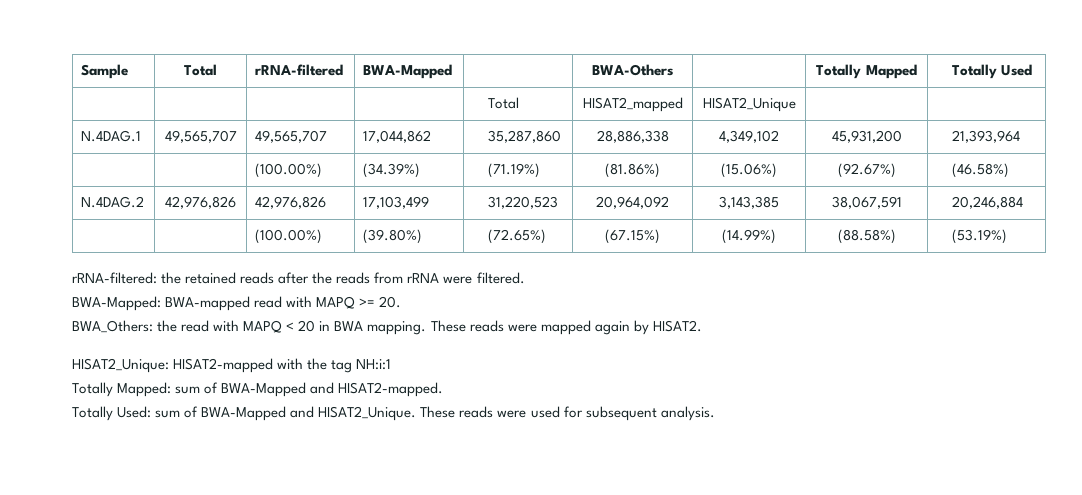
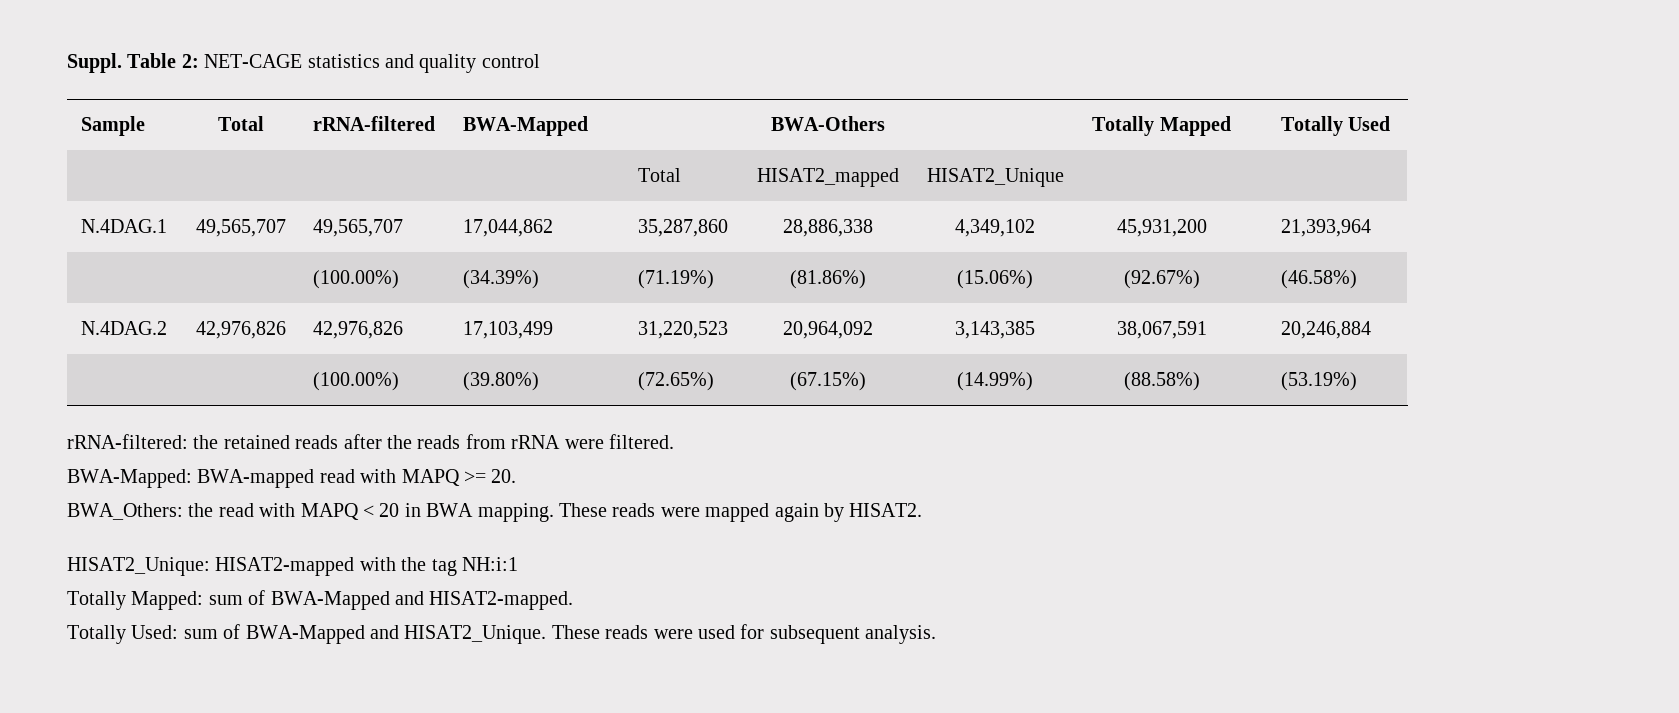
(80, 71) none -> [67,53,540,73] Suppl. Table 2: NET-CAGE statistics and quality control //

